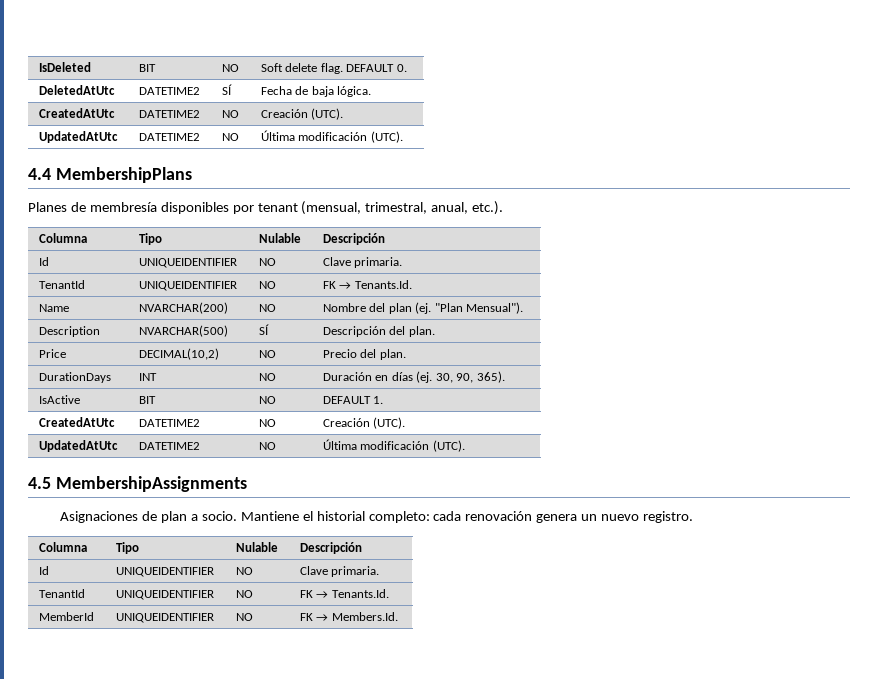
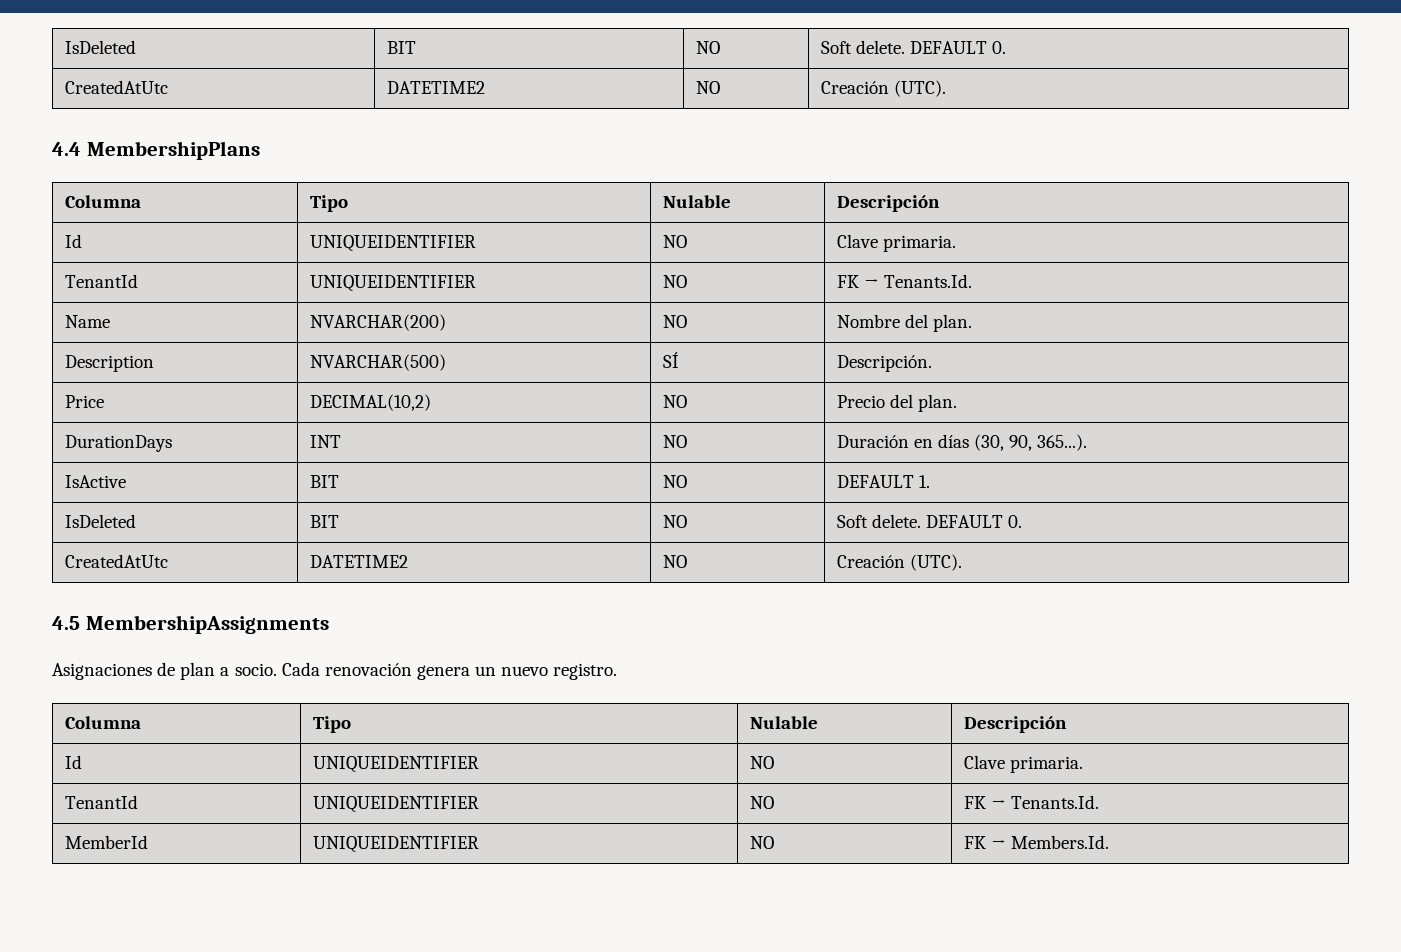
[38,62,91,72] [138,64,156,72] [221,64,239,72] [260,63,407,74] [38,85,115,95] [138,87,200,95] [221,84,232,95] [260,86,372,97] [38,108,115,118] [138,110,200,118] [221,110,239,118] [260,108,344,120] [38,131,118,143] [138,133,200,141] [221,133,239,141] [260,130,403,143] [28,167,192,183] [28,201,504,215] IsDeleted | BIT | NO | Soft delete flag. DEFAULT 0. // DeletedAtUtc | DATETIME2 | SÍ | Fecha de baja lógica. // CreatedAtUtc | DATETIME2 | NO | Creación (UTC). // UpdatedAtUtc | DATETIME2 | NO | Última modificación (UTC). // 4.4 MembershipPlans // Planes de membresía disponibles por tenant (mensual, trimestral, anual, etc.). -> [64,40,136,54] [386,41,416,54] [695,41,720,54] [820,40,1006,54] [64,80,168,94] [386,81,485,94] [695,81,720,94] [820,80,946,97] [52,141,260,160] IsDeleted | BIT | NO | Soft delete. DEFAULT 0. // CreatedAtUtc | DATETIME2 | NO | Creación (UTC). // 4.4 MembershipPlans
[388,302,524,314] plan (ej. "Plan Mensual"). -> [932,314,972,332] plan.
[322,326,435,337] Descripción del plan. -> [836,355,932,372] Descripción.
[416,371,505,383] (ej. 30, 90, 365). -> [973,434,1088,451] (30, 90, 365...).
[38,417,115,427] [138,419,200,427] [258,419,276,427] [322,417,406,429] [38,440,118,452] [138,442,200,450] [258,442,276,450] [322,439,465,452] // CreatedAtUtc | DATETIME2 | NO | Creación (UTC). // UpdatedAtUtc | DATETIME2 | NO | Última modificación (UTC). -> [64,514,136,528] [309,515,339,528] [662,515,687,528] [836,514,1022,528] [64,554,168,568] [309,555,408,568] [662,555,687,568] [836,554,962,571] // IsDeleted | BIT | NO | Soft delete. DEFAULT 0. // CreatedAtUtc | DATETIME2 | NO | Creación (UTC).
[240,511,462,523] Mantiene el historial completo: cada -> [281,662,320,676] Cada

